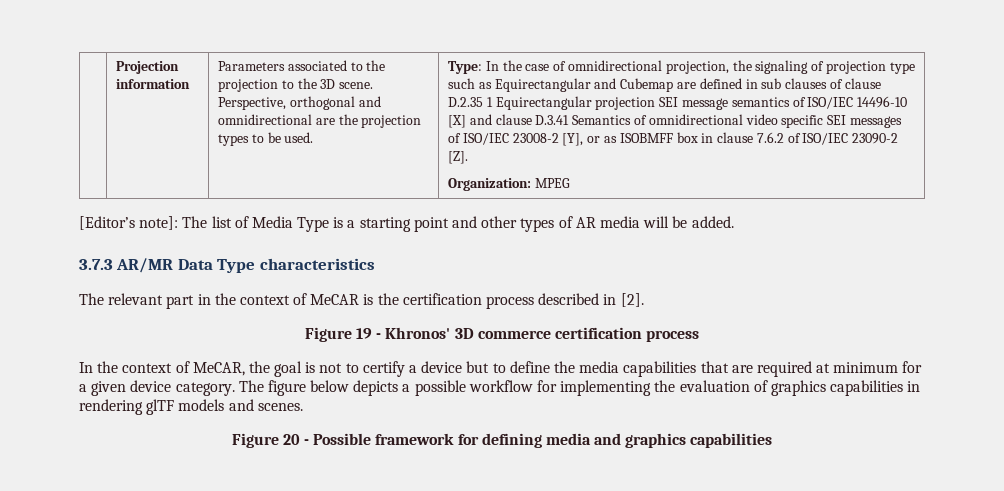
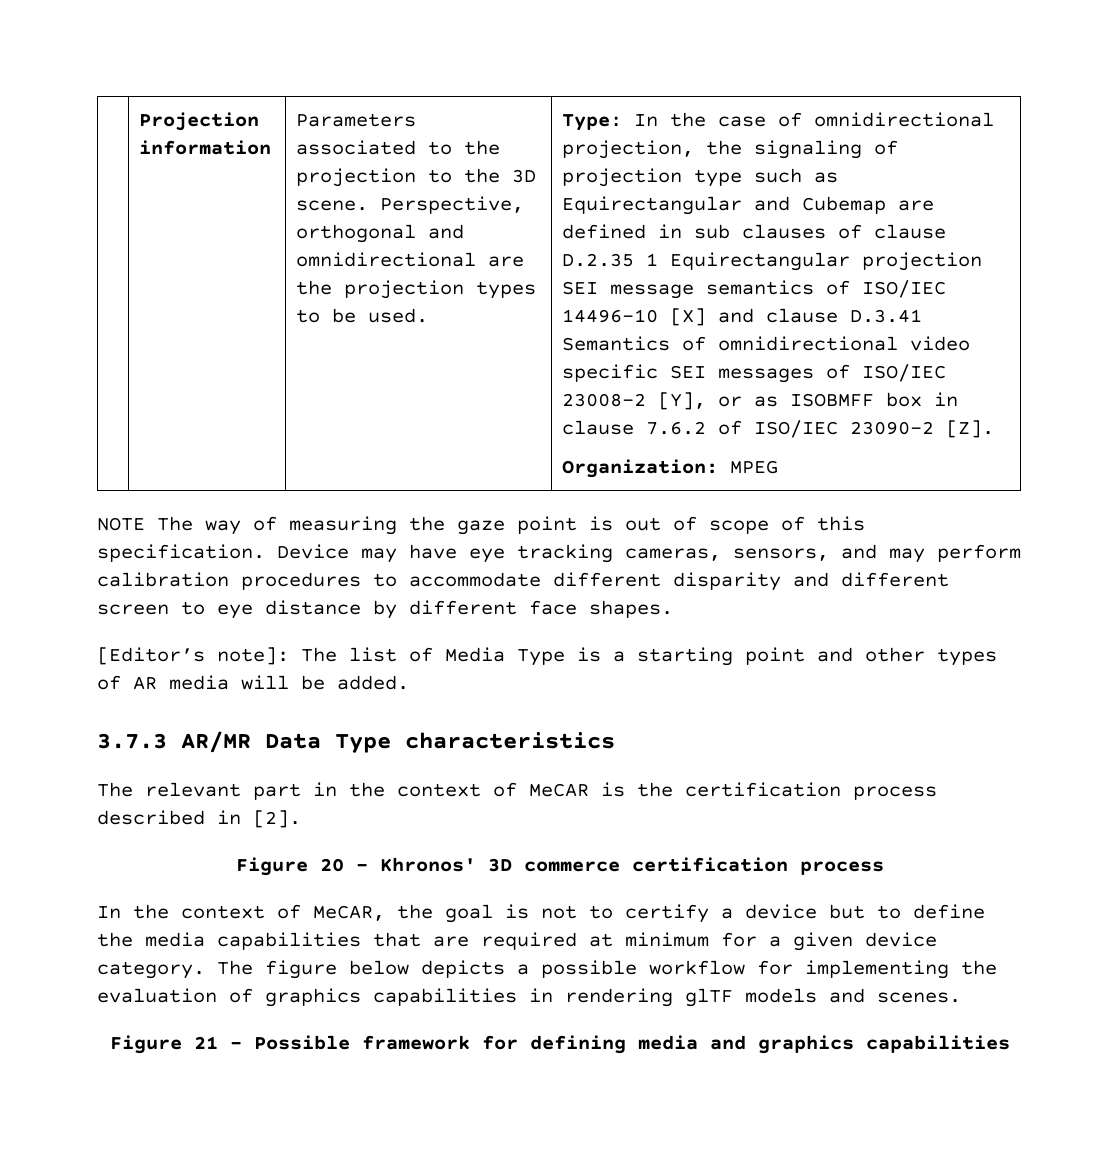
(570, 183) none -> [97,516,865,535] [97,544,1021,563] [97,572,949,591] [97,600,673,619] // NOTE The way of measuring the gaze point is out of scope of this specification. Device may have eye tracking cameras, sensors, and may perform calibration procedures to accommodate different disparity and different screen to eye distance by different face shapes.
[356,328,373,339] 19 -> [319,858,344,872] 20
[282,434,300,445] 20 -> [193,1036,218,1049] 21

